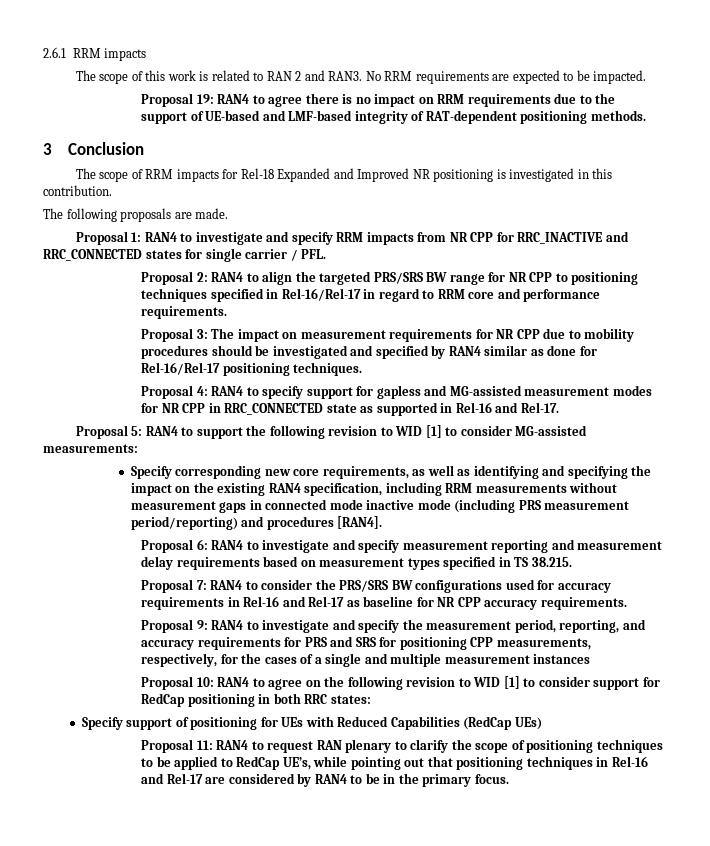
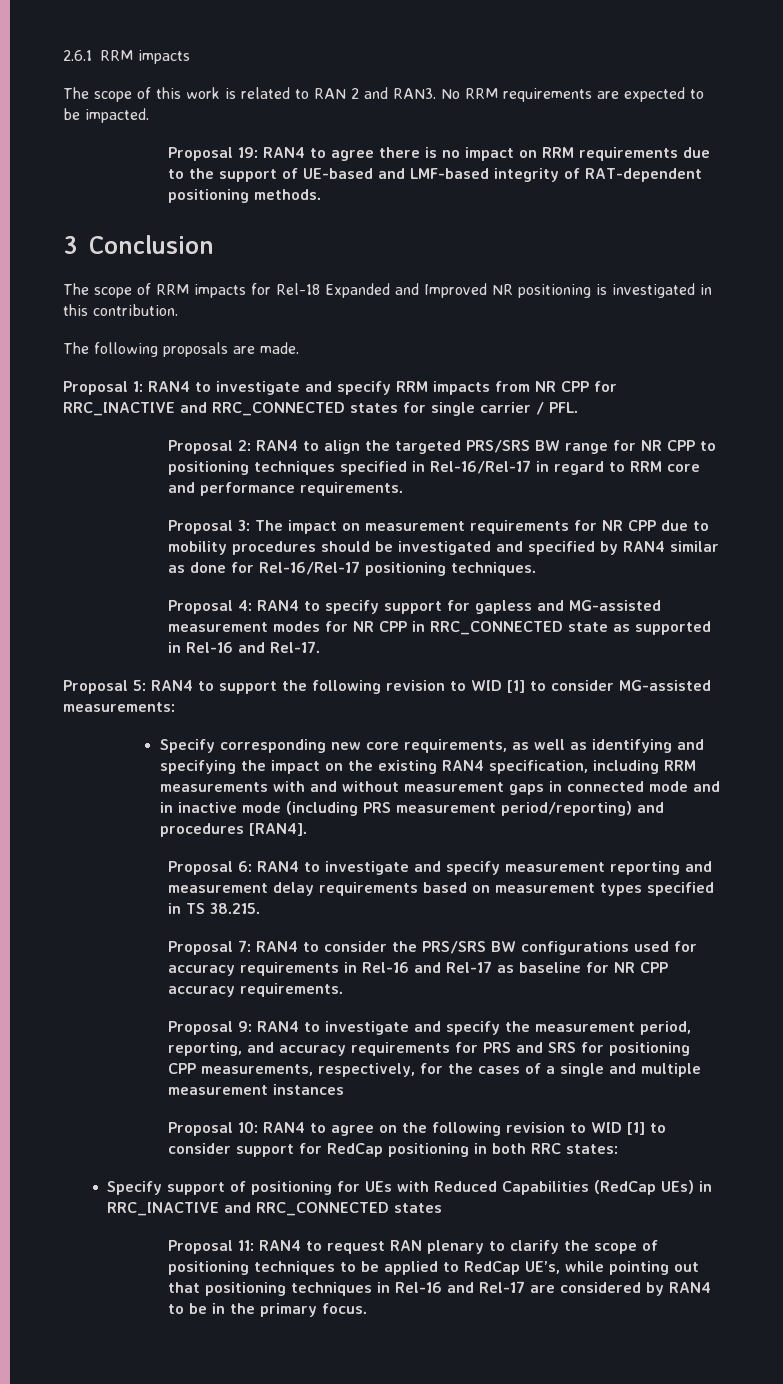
(567, 488) none -> [272,781,337,792] with and
(363, 504) none -> [692,781,720,792] [159,802,173,813] and in
(542, 723) none -> [698,1181,712,1192] [106,1202,442,1216] in RRC_INACTIVE and RRC_CONNECTED states

